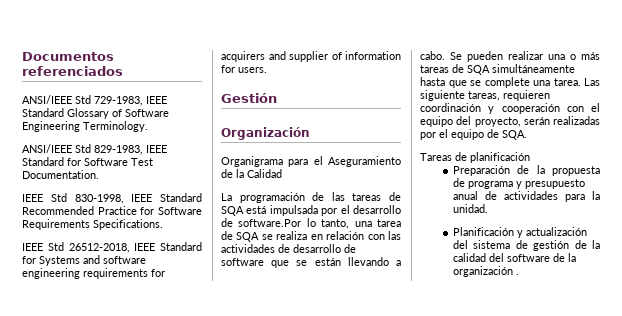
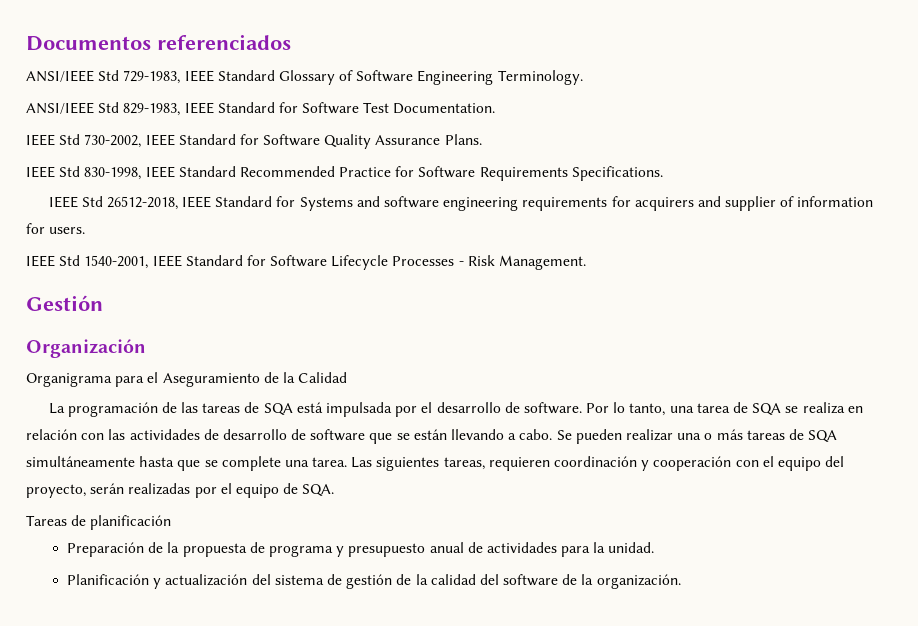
(99, 174) none -> [26,134,482,149] // IEEE Std 730-2002, IEEE Standard for Software Quality Assurance Plans.
(267, 70) none -> [26,255,587,270] // IEEE Std 1540-2001, IEEE Standard for Software Lifecycle Processes - Risk Management.
[238,219,302,227] software.Por -> [523,402,610,414] software. Por
[420,90,465,101] siguiente -> [376,457,440,471] siguientes
[452,266,519,277] organización . -> [596,574,681,589] organización.

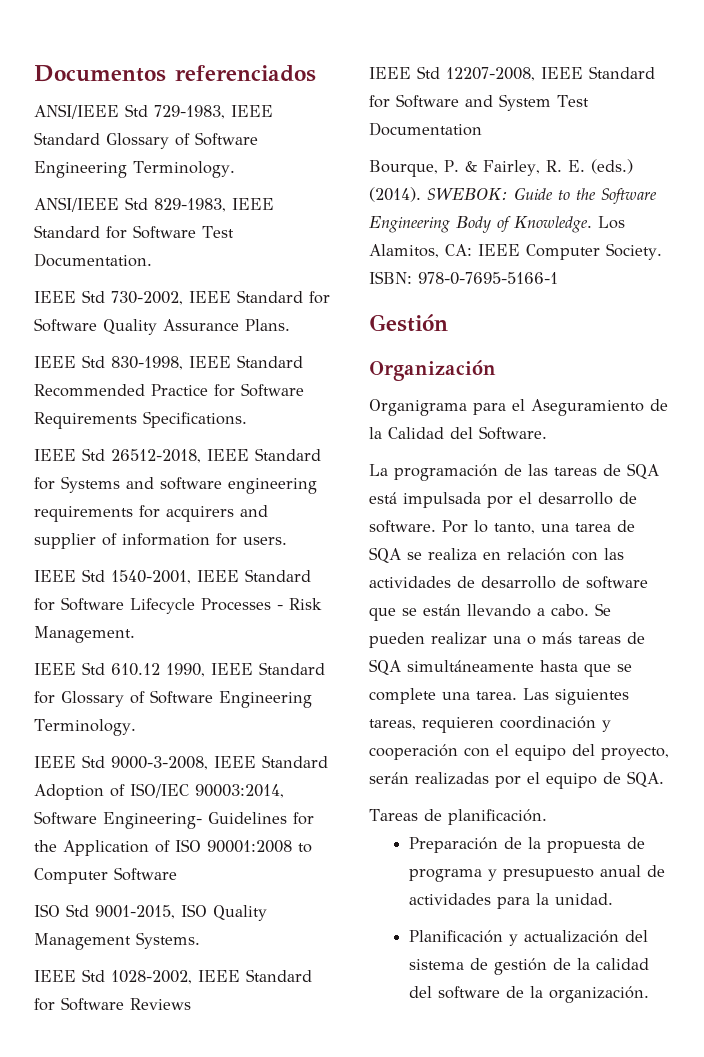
(587, 262) none -> [34,662,325,677] [34,690,312,708] [34,719,136,736] [34,755,328,770] [34,783,284,800] [34,811,314,829] [34,839,312,856] [34,867,177,884] [34,904,267,921] [34,932,200,950] [34,969,312,984] [34,997,191,1011] [369,66,655,81] [369,94,589,111] [369,122,482,136] [369,159,633,177] [369,187,657,205] [369,216,625,233] [369,243,662,260] [369,271,558,285] // IEEE Std 610.12 1990, IEEE Standard for Glossary of Software Engineering Terminology. // IEEE Std 9000-3-2008, IEEE Standard Adoption of ISO/IEC 90003:2014, Software Engineering- Guidelines for the Application of ISO 90001:2008 to Computer Software // ISO Std 9001-2015, ISO Quality Management Systems. // IEEE Std 1028-2002, IEEE Standard for Software Reviews // IEEE Std 12207-2008, IEEE Standard for Software and System Test Documentation // Bourque, P. & Fairley, R. E. (eds.) (2014). SWEBOK: Guide to the Software Engineering Body of Knowledge. Los Alamitos, CA: IEEE Computer Society. ISBN: 978-0-7695-5166-1
(348, 377) none -> [450,426,547,440] del Software.
[90,515,172,530] planificación -> [447,809,547,825] planificación.

